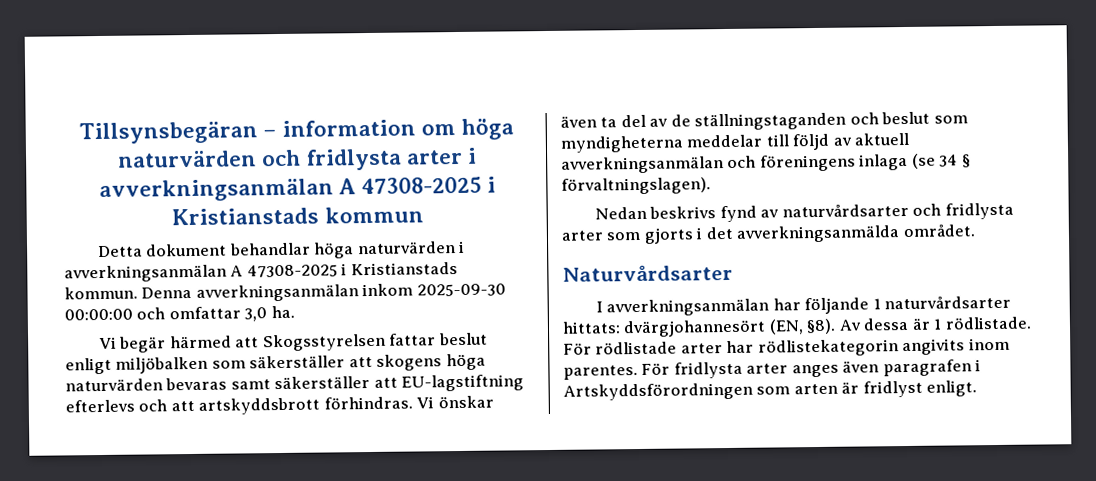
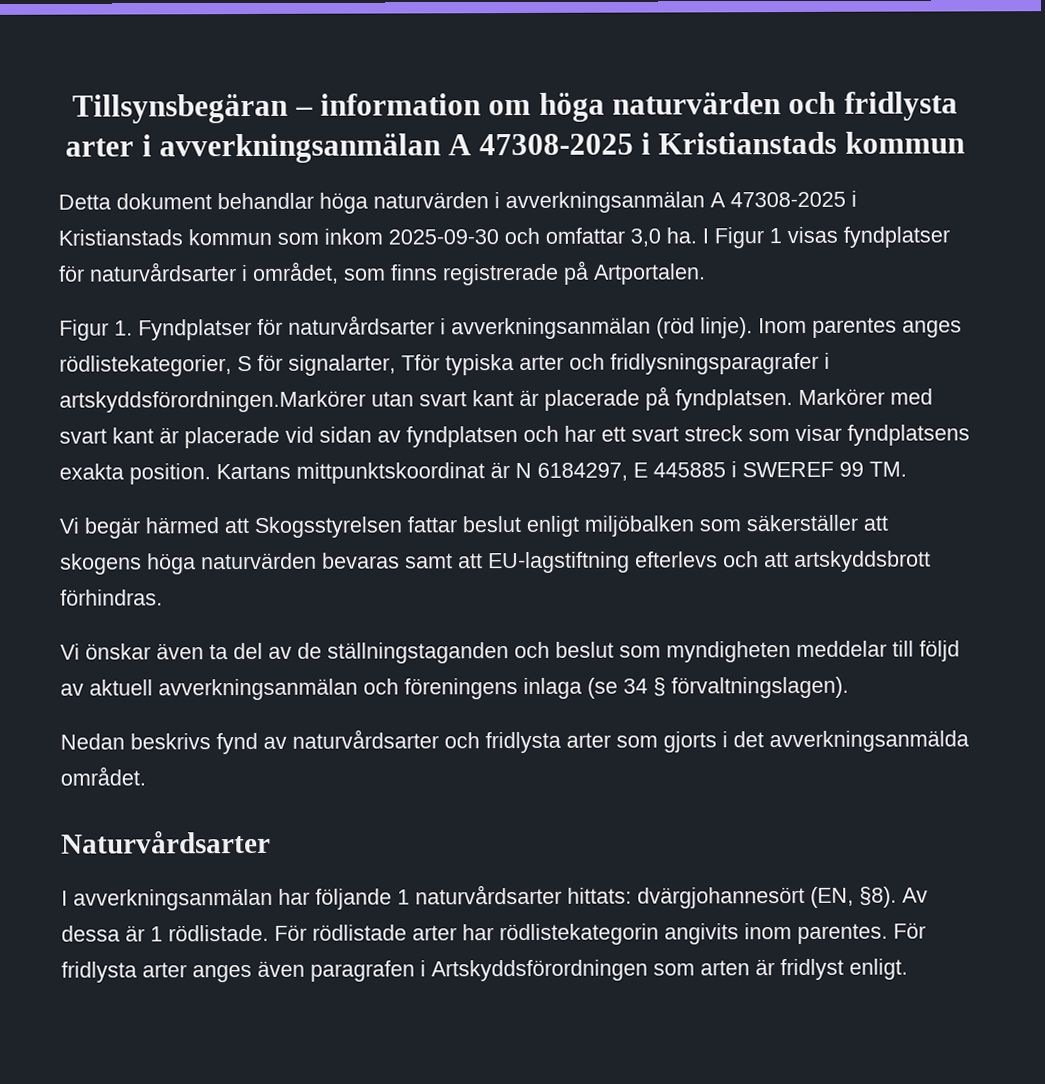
[64,284,359,302] kommun. Denna avverkningsanmälan -> [188,228,319,246] kommun som
[64,308,133,321] 00:00:00 -> (499, 237) none
(295, 312) none -> [702,226,950,249] [58,260,706,286] [59,315,962,341] [59,352,830,377] [59,386,933,413] [59,424,970,449] [59,461,907,485] I Figur 1 visas fyndplatser för naturvårdsarter i området, som finns registrerade på Artportalen. // Figur 1. Fyndplatser för naturvårdsarter i avverkningsanmälan (röd linje). Inom parentes anges rödlistekategorier, S för signalarter, Tför typiska arter och fridlysningsparagrafer i artskyddsförordningen.Markörer utan svart kant är placerade på fyndplatsen. Markörer med svart kant är placerade vid sidan av fyndplatsen och har ett svart streck som visar fyndplatsens exakta position. Kartans mittpunktskoordinat är N 6184297, E 445885 i SWEREF 99 TM.
[274,375,371,390] säkerställer -> (453, 561) none
(413, 403) none -> (163, 597) //
[560,135,684,153] myndigheterna -> [666,641,791,663] myndigheten

